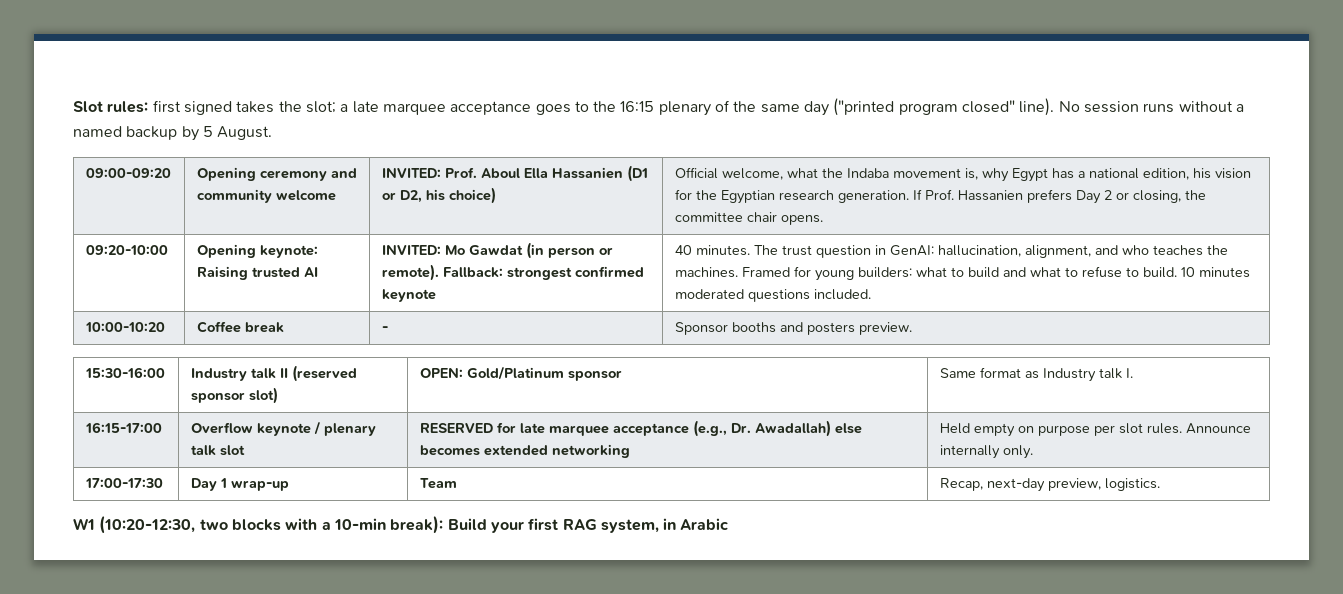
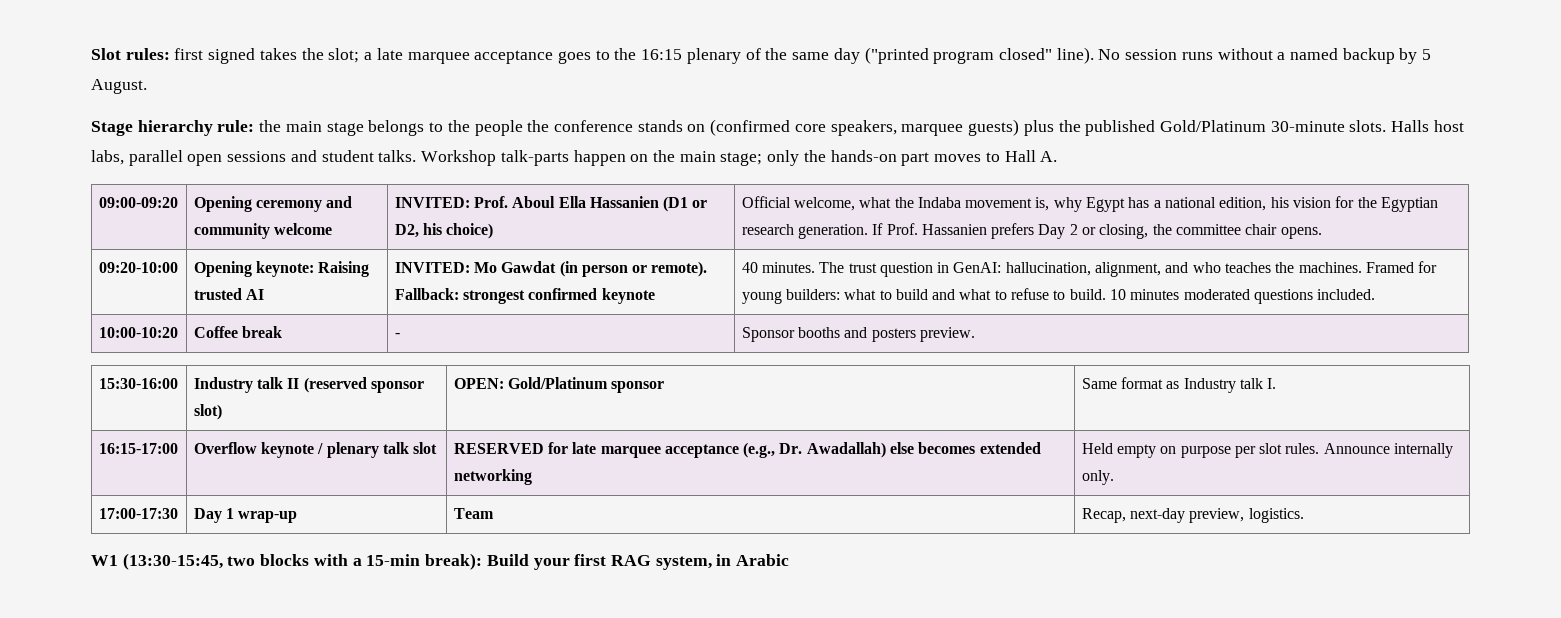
(273, 133) none -> [91,119,1464,136] [91,150,1058,166] // Stage hierarchy rule: the main stage belongs to the people the conference stands on (confirmed core speakers, marquee guests) plus the published Gold/Platinum 30-minute slots. Halls host labs, parallel open sessions and student talks. Workshop talk-parts happen on the main stage; only the hands-on part moves to Hall A.
[99,516,196,534] (10:20-12:30, -> [122,553,223,570] (13:30-15:45,
[333,518,386,530] 10-min -> [366,554,421,566] 15-min

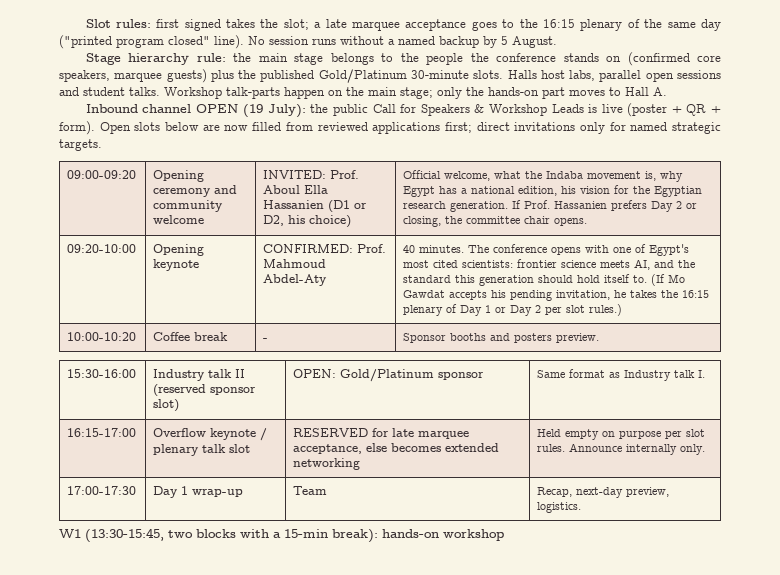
(1058, 156) none -> [85,103,722,118] [59,121,721,135] [59,139,102,151] // Inbound channel OPEN (19 July): the public Call for Speakers & Workshop Leads is live (poster + QR + form). Open slots below are now filled from reviewed applications first; direct invitations only for named strategic targets.
[255,261,370,277] [193,288,264,300] [394,261,708,277] [394,288,655,304] [741,261,1438,277] [741,288,1376,304] keynote: Raising trusted AI | INVITED: Mo Gawdat (in person or remote). Fallback: strongest confirmed keynote | 40 minutes. The trust question in GenAI: hallucination, alignment, and who teaches the machines. Framed for young builders: what to build and what to refuse to build. 10 minutes moderated questions included. -> [153,259,200,271] [263,244,387,253] [263,259,327,268] [263,274,328,286] [403,244,690,256] [403,259,696,270] [403,274,686,286] [403,290,710,301] [403,304,623,316] keynote | CONFIRMED: Prof. Mahmoud Abdel-Aty | 40 minutes. The conference opens with one of Egypt's most cited scientists: frontier science meets AI, and the standard this generation should hold itself to. (If Mo Gawdat accepts his pending invitation, he takes the 16:15 plenary of Day 1 or Day 2 per slot rules.)
[664,442,886,458] acceptance (e.g., Dr. Awadallah) -> [293,444,363,454] acceptance,
[486,554,790,570] Build your first RAG system, in Arabic -> [382,529,504,541] hands-on workshop

